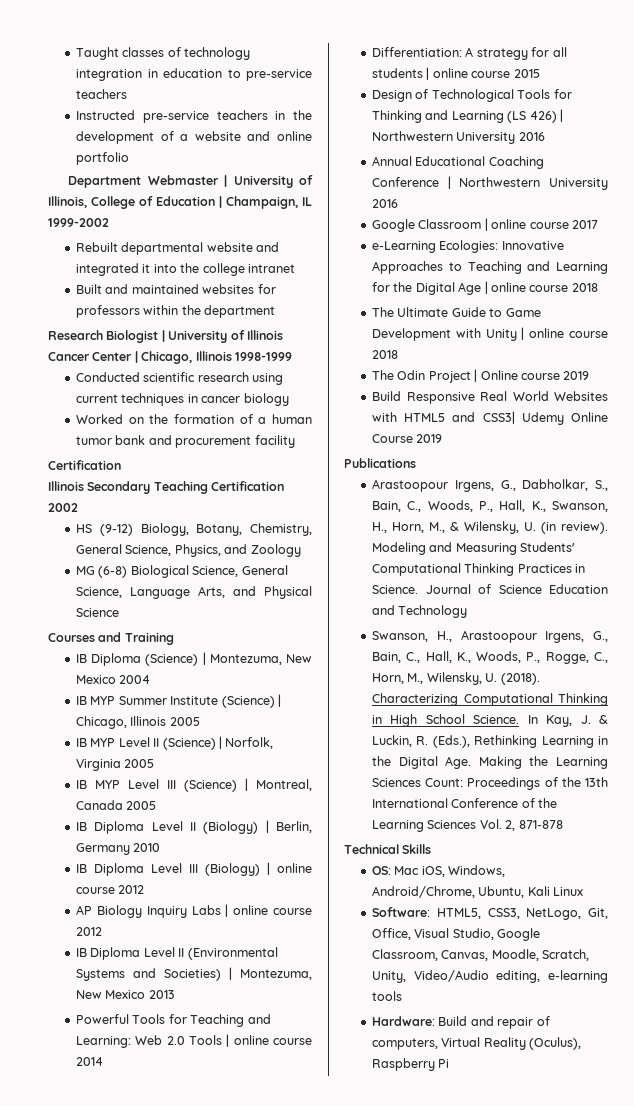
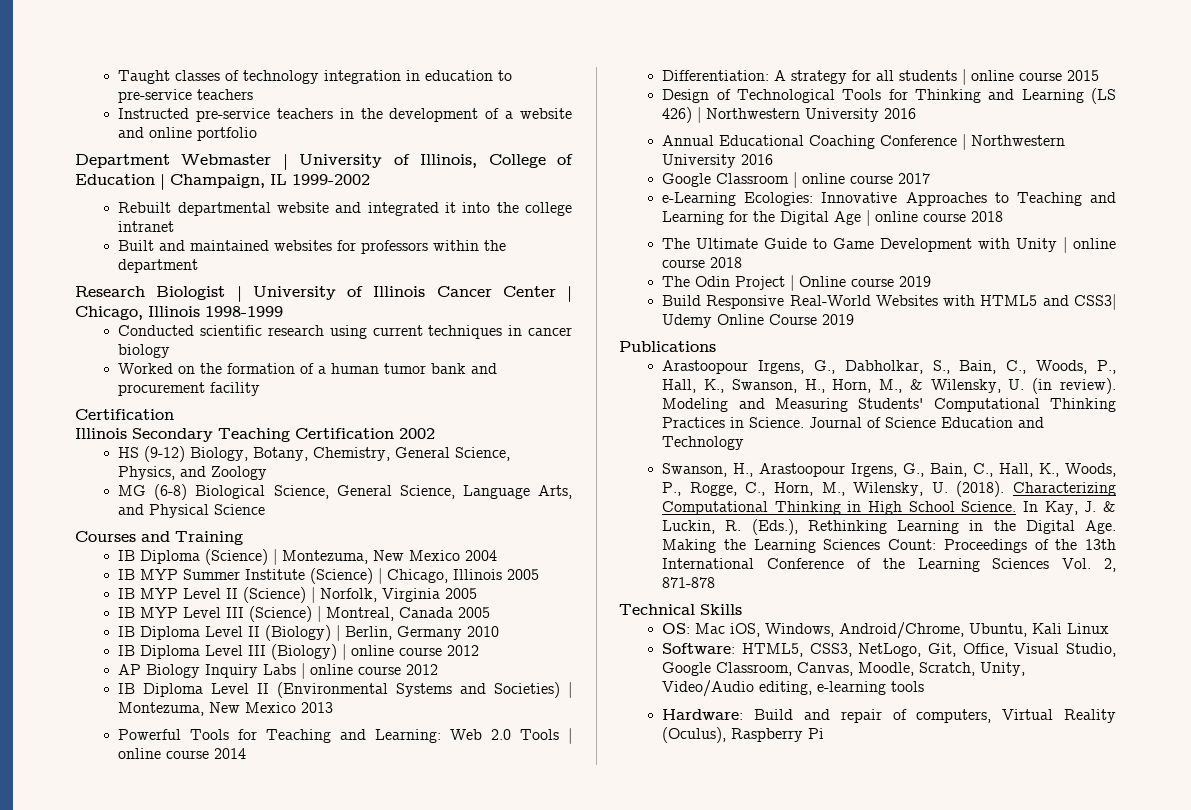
[479,391,549,401] Real World -> [789,295,871,306] Real-World

